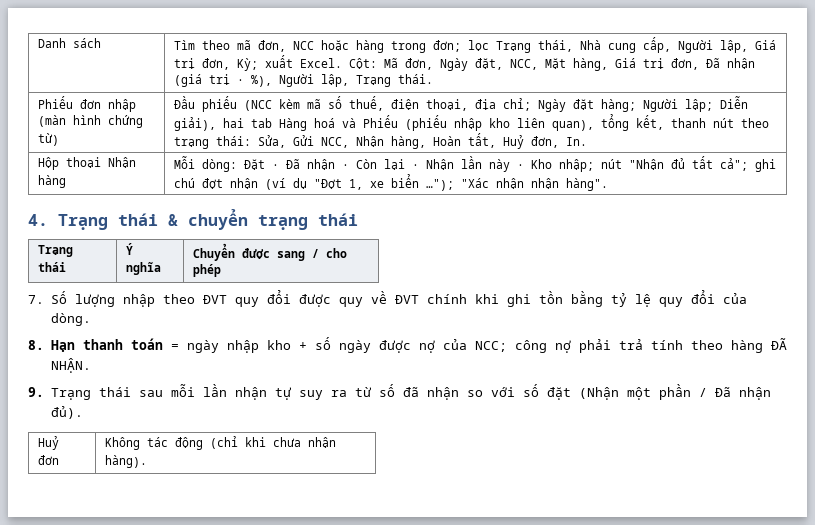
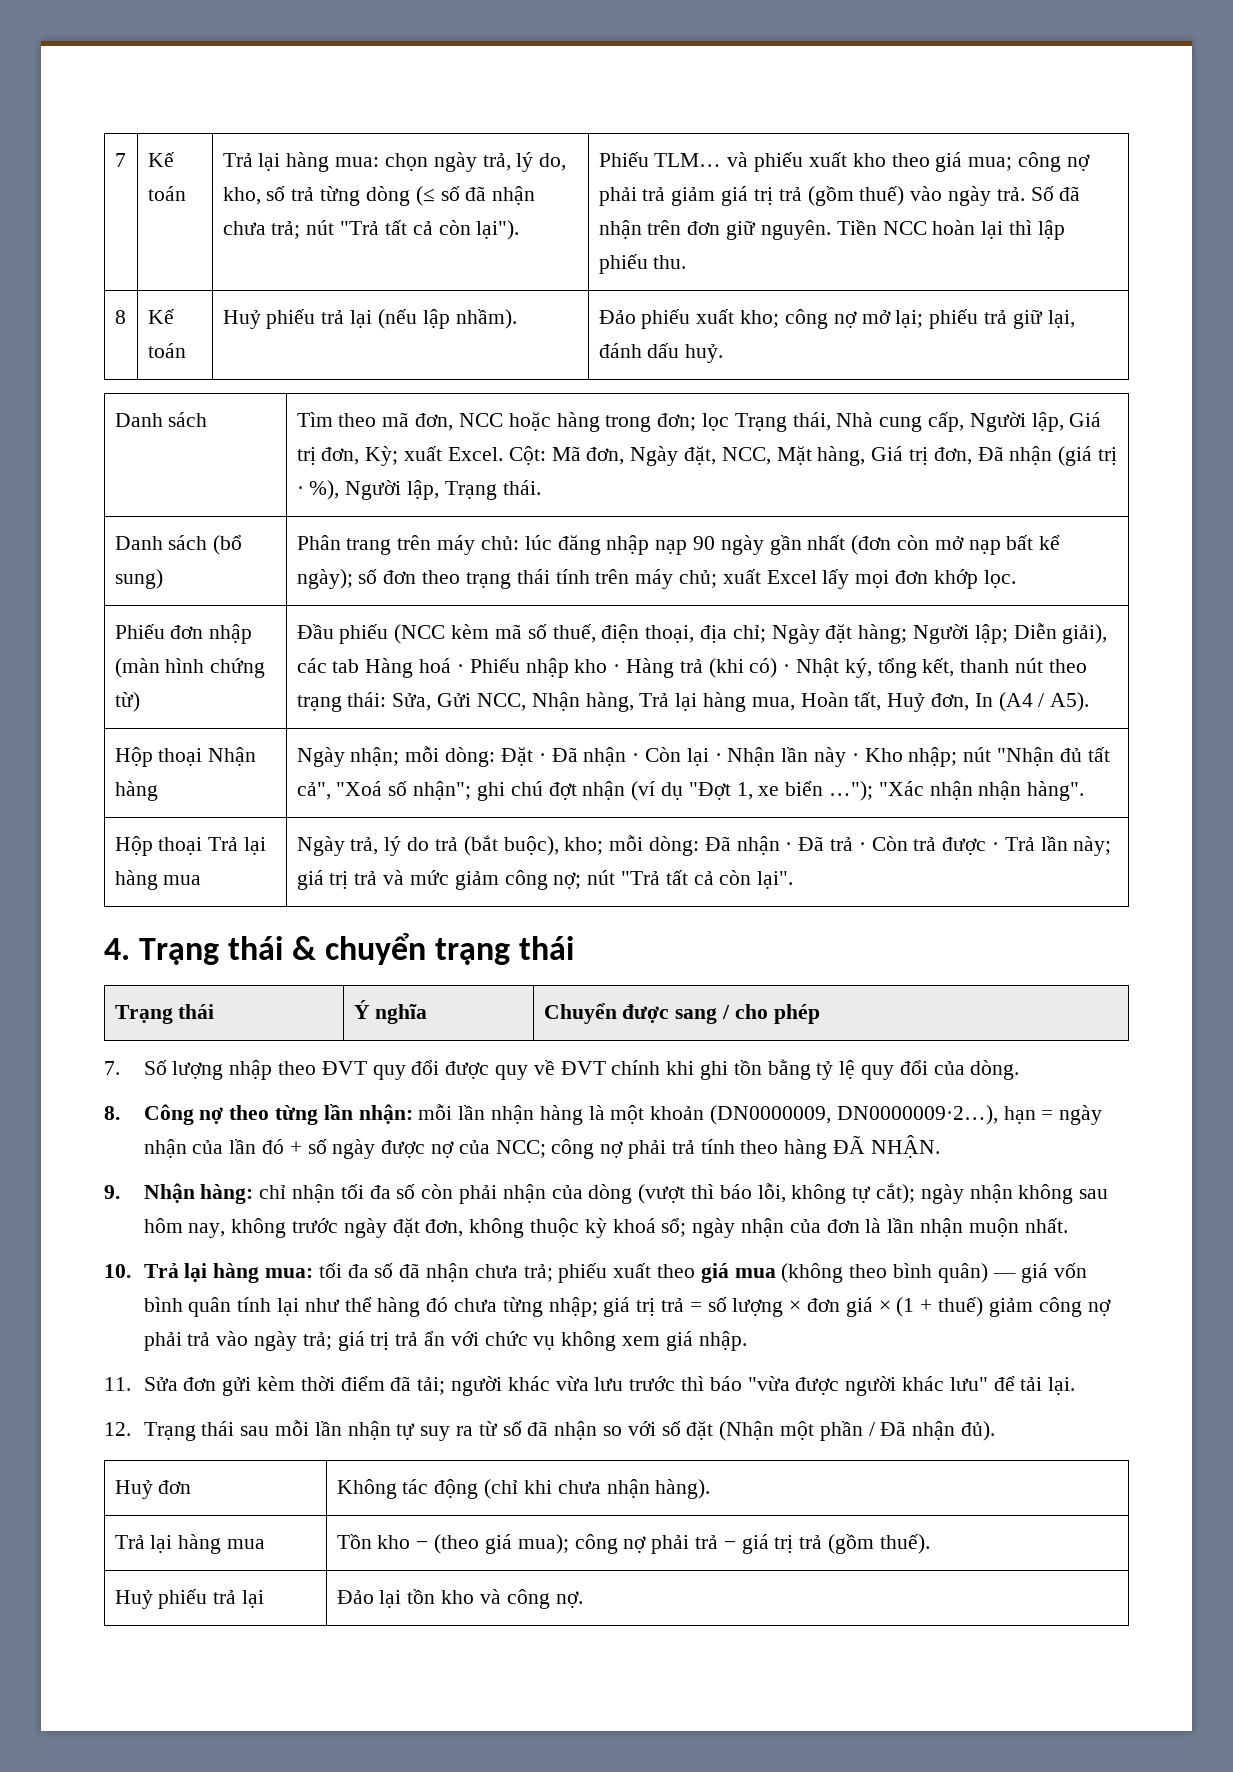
(38, 43) none -> [114,153,126,167] [147,152,175,167] [147,186,186,201] [222,152,567,172] [222,186,536,206] [222,220,520,240] [598,152,1090,172] [598,186,1081,206] [598,220,1065,240] [598,254,687,274] [114,310,126,324] [147,309,175,324] [147,343,186,358] [222,309,517,329] [598,309,1075,329] [598,343,724,363] 7 | Kế toán | Trả lại hàng mua: chọn ngày trả, lý do, kho, số trả từng dòng (≤ số đã nhận chưa trả; nút "Trả tất cả còn lại"). | Phiếu TLM… và phiếu xuất kho theo giá mua; công nợ phải trả giảm giá trị trả (gồm thuế) vào ngày trả. Số đã nhận trên đơn giữ nguyên. Tiền NCC hoàn lại thì lập phiếu thu. // 8 | Kế toán | Huỷ phiếu trả lại (nếu lập nhầm). | Đảo phiếu xuất kho; công nợ mở lại; phiếu trả giữ lại, đánh dấu huỷ. //
(434, 79) none -> [114,535,243,555] [114,569,163,589] [296,535,1061,555] [296,569,1016,589] // Danh sách (bổ sung) | Phân trang trên máy chủ: lúc đăng nhập nạp 90 ngày gần nhất (đơn còn mở nạp bất kể ngày); số đơn theo trạng thái tính trên máy chủ; xuất Excel lấy mọi đơn khớp lọc.
[223,118,245,128] hai -> [296,658,327,673] các
[342,115,595,131] và Phiếu (phiếu nhập kho liên quan), -> [456,658,872,678] · Phiếu nhập kho · Hàng trả (khi có) · Nhật ký,
[433,133,588,149] Hoàn tất, Huỷ đơn, In. -> [639,692,1090,712] Trả lại hàng mua, Hoàn tất, Huỷ đơn, In (A4 / A5).
[174,156,196,169] Mỗi -> [296,746,440,767] Ngày nhận; mỗi
[720,158,749,171] cả"; -> [296,781,472,800] cả", "Xoá số nhận";
(609, 184) none -> [114,836,267,856] [114,870,202,890] [296,835,1112,856] [296,870,794,890] // Hộp thoại Trả lại hàng mua | Ngày trả, lý do trả (bắt buộc), kho; mỗi dòng: Đã nhận · Đã trả · Còn trả được · Trả lần này; giá trị trả và mức giảm công nợ; nút "Trả tất cả còn lại".
[50,338,291,353] Hạn thanh toán = ngày nhập kho -> [143,1104,1103,1125] [143,1139,284,1158] Công nợ theo từng lần nhận: mỗi lần nhận hàng là một khoản (DN0000009, DN0000009·2…), hạn = ngày nhận của lần đó
(44, 392) none -> [143,1183,1109,1204] [143,1218,1068,1238] [104,1263,1088,1283] [143,1297,1111,1317] [143,1331,747,1351] [104,1376,1076,1396] [104,1422,131,1436] Nhận hàng: chỉ nhận tối đa số còn phải nhận của dòng (vượt thì báo lỗi, không tự cắt); ngày nhận không sau hôm nay, không trước ngày đặt đơn, không thuộc kỳ khoá sổ; ngày nhận của đơn là lần nhận muộn nhất. // 10. Trả lại hàng mua: tối đa số đã nhận chưa trả; phiếu xuất theo giá mua (không theo bình quân) — giá vốn bình quân tính lại như thể hàng đó chưa từng nhập; giá trị trả = số lượng × đơn giá × (1 + thuế) giảm công nợ phải trả vào ngày trả; giá trị trả ẩn với chức vụ không xem giá nhập. // 11. Sửa đơn gửi kèm thời điểm đã tải; người khác vừa lưu trước thì báo "vừa được người khác lưu" để tải lại. // 12.
(148, 461) none -> [114,1534,266,1554] [336,1534,930,1554] [114,1589,265,1609] [336,1589,583,1609] // Trả lại hàng mua | Tồn kho − (theo giá mua); công nợ phải trả − giá trị trả (gồm thuế). // Huỷ phiếu trả lại | Đảo lại tồn kho và công nợ.

